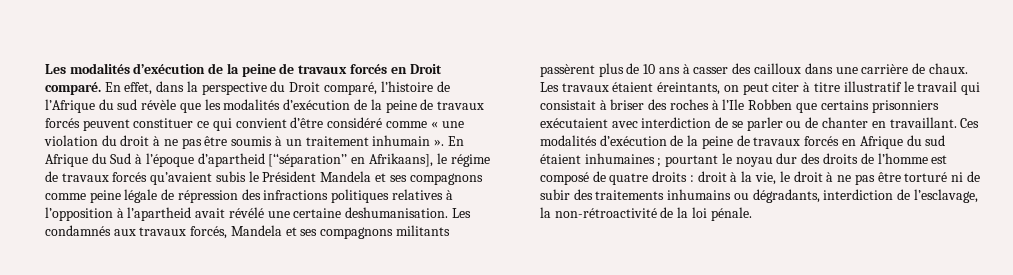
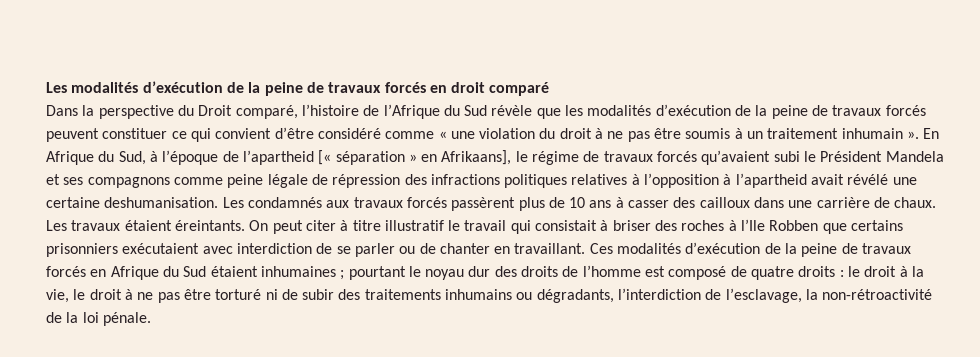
[409,64,442,74] [44,81,185,95] Droit comparé. En effet, dans -> [451,82,550,96] [45,105,78,116] droit comparé // Dans
[117,99,138,110] sud -> [464,105,488,116] Sud
[110,153,132,164] Sud -> [118,151,146,165] Sud,
[197,153,348,167] d’apartheid [‘‘séparation’’ -> [222,150,417,165] de l’apartheid [« séparation »
[215,171,246,182] subis -> [773,151,800,162] subi
[190,225,450,239] forcés, Mandela et ses compagnons militants -> [406,197,447,208] forcés
[657,82,739,95] éreintants, on -> [174,220,269,231] éreintants. On
[925,135,946,146] sud -> [183,266,207,277] Sud
(694, 178) none -> [847,266,860,277] le
[823,189,894,200] interdiction -> [618,288,702,300] l’interdiction

